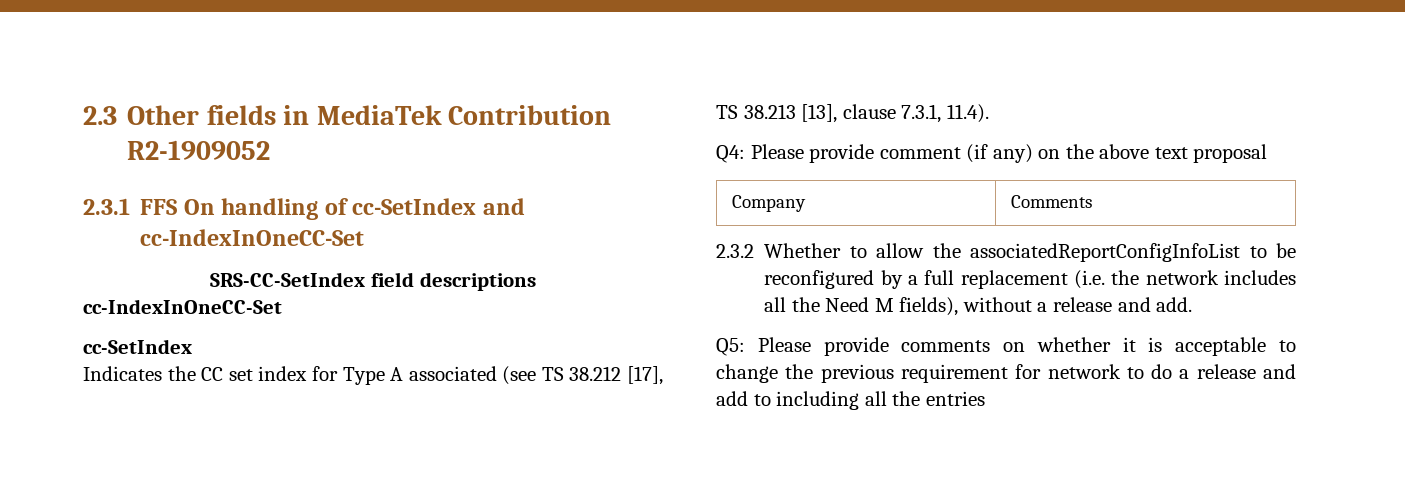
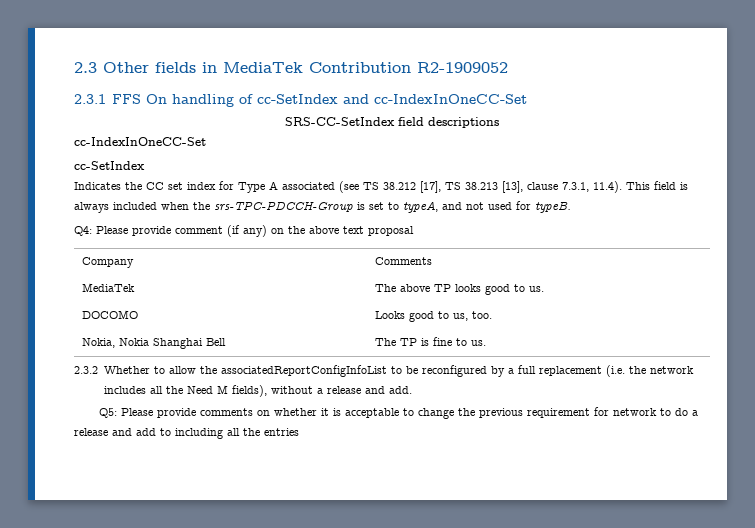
(989, 113) none -> [626,181,688,190] [74,201,571,213] This field is always included when the srs-TPC-PDCCH-Group is set to typeA, and not used for typeB.
(1093, 201) none -> [82,283,136,292] [375,284,545,295] [82,310,139,319] [375,311,493,322] [82,338,227,349] [375,337,487,346] // MediaTek | The above TP looks good to us. // DOCOMO | Looks good to us, too. // Nokia, Nokia Shanghai Bell | The TP is fine to us.

